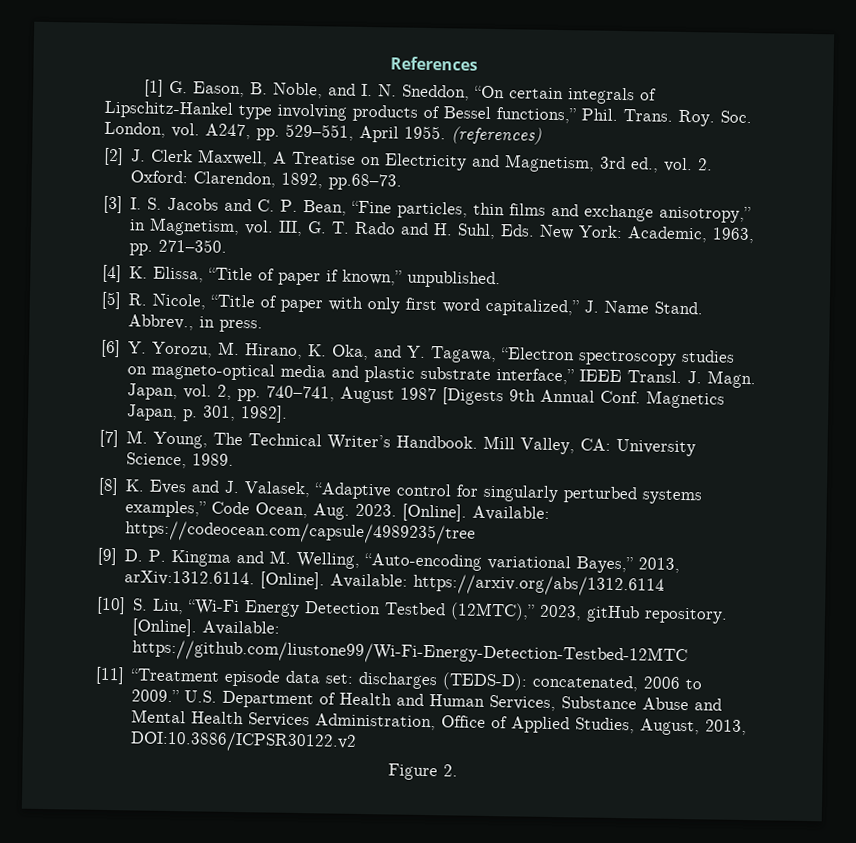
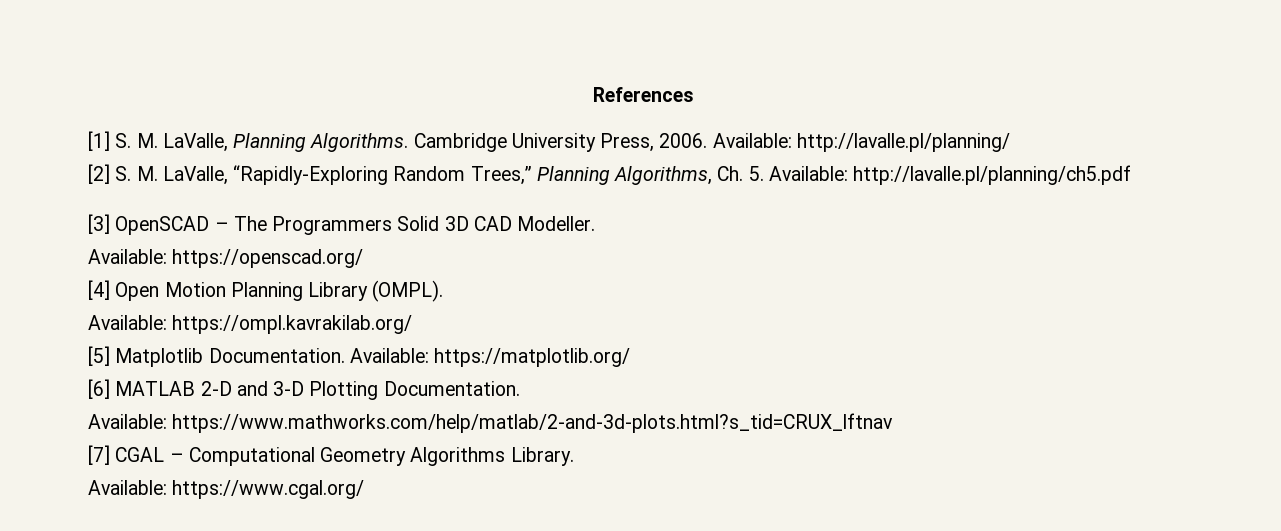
[168,80,657,105] [104,100,752,127] [104,121,542,145] [103,147,714,173] [130,170,403,191] [103,195,752,224] [129,217,756,244] [129,238,228,256] [102,264,502,289] [101,291,704,317] [128,314,264,333] [100,339,736,366] [127,362,757,389] [127,383,726,409] [126,404,289,423] [99,429,697,457] [126,452,235,469] [98,477,703,505] [125,500,551,522] [125,520,477,545] [97,547,681,574] [124,570,666,597] [96,596,729,624] [132,618,281,637] [132,639,689,668] [95,666,703,692] [131,689,723,712] [131,709,748,736] [130,730,358,753] [387,763,458,781] G. Eason, B. Noble, and I. N. Sneddon, “On certain integrals of Lipschitz-Hankel type involving products of Bessel functions,” Phil. Trans. Roy. Soc. London, vol. A247, pp. 529–551, April 1955. (references) // [2] J. Clerk Maxwell, A Treatise on Electricity and Magnetism, 3rd ed., vol. 2. Oxford: Clarendon, 1892, pp.68–73. // [3] I. S. Jacobs and C. P. Bean, “Fine particles, thin films and exchange anisotropy,” in Magnetism, vol. III, G. T. Rado and H. Suhl, Eds. New York: Academic, 1963, pp. 271–350. // [4] K. Elissa, “Title of paper if known,” unpublished. // [5] R. Nicole, “Title of paper with only first word capitalized,” J. Name Stand. Abbrev., in press. // [6] Y. Yorozu, M. Hirano, K. Oka, and Y. Tagawa, “Electron spectroscopy studies on magneto-optical media and plastic substrate interface,” IEEE Transl. J. Magn. Japan, vol. 2, pp. 740–741, August 1987 [Digests 9th Annual Conf. Magnetics Japan, p. 301, 1982]. // [7] M. Young, The Technical Writer’s Handbook. Mill Valley, CA: University Science, 1989. // [8] K. Eves and J. Valasek, “Adaptive control for singularly perturbed systems examples,” Code Ocean, Aug. 2023. [Online]. Available: https://codeocean.com/capsule/4989235/tree // [9] D. P. Kingma and M. Welling, “Auto-encoding variational Bayes,” 2013, arXiv:1312.6114. [Online]. Available: https://arxiv.org/abs/1312.6114 // [10] S. Liu, “Wi-Fi Energy Detection Testbed (12MTC),” 2023, gitHub repository. [Online]. Available: https://github.com/liustone99/Wi-Fi-Energy-Detection-Testbed-12MTC // [11] “Treatment episode data set: discharges (TEDS-D): concatenated, 2006 to 2009.” U.S. Department of Health and Human Services, Substance Abuse and Mental Health Services Administration, Office of Applied Studies, August, 2013, DOI:10.3886/ICPSR30122.v2 // Figure 2. -> [115,133,1010,152] [88,164,1132,185] [88,214,596,235] [88,249,364,268] [88,280,444,302] [88,315,413,334] [88,346,631,367] [88,379,520,400] [88,413,894,433] [88,445,574,466] [88,480,365,499] S. M. LaValle, Planning Algorithms. Cambridge University Press, 2006. Available: http://lavalle.pl/planning/ // [2] S. M. LaValle, “Rapidly-Exploring Random Trees,” Planning Algorithms, Ch. 5. Available: http://lavalle.pl/planning/ch5.pdf // [3] OpenSCAD – The Programmers Solid 3D CAD Modeller. // Available: https://openscad.org/ // [4] Open Motion Planning Library (OMPL). // Available: https://ompl.kavrakilab.org/ // [5] Matplotlib Documentation. Available: https://matplotlib.org/ // [6] MATLAB 2-D and 3-D Plotting Documentation. // Available: https://www.mathworks.com/help/matlab/2-and-3d-plots.html?s_tid=CRUX_lftnav // [7] CGAL – Computational Geometry Algorithms Library. // Available: https://www.cgal.org/

